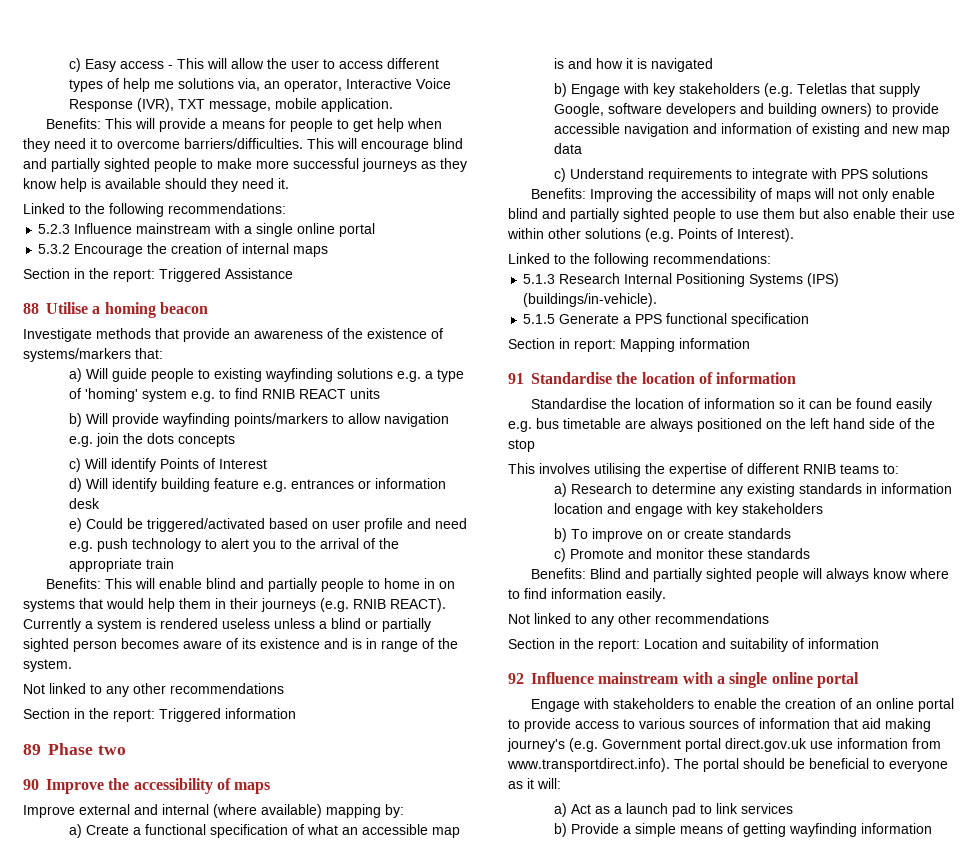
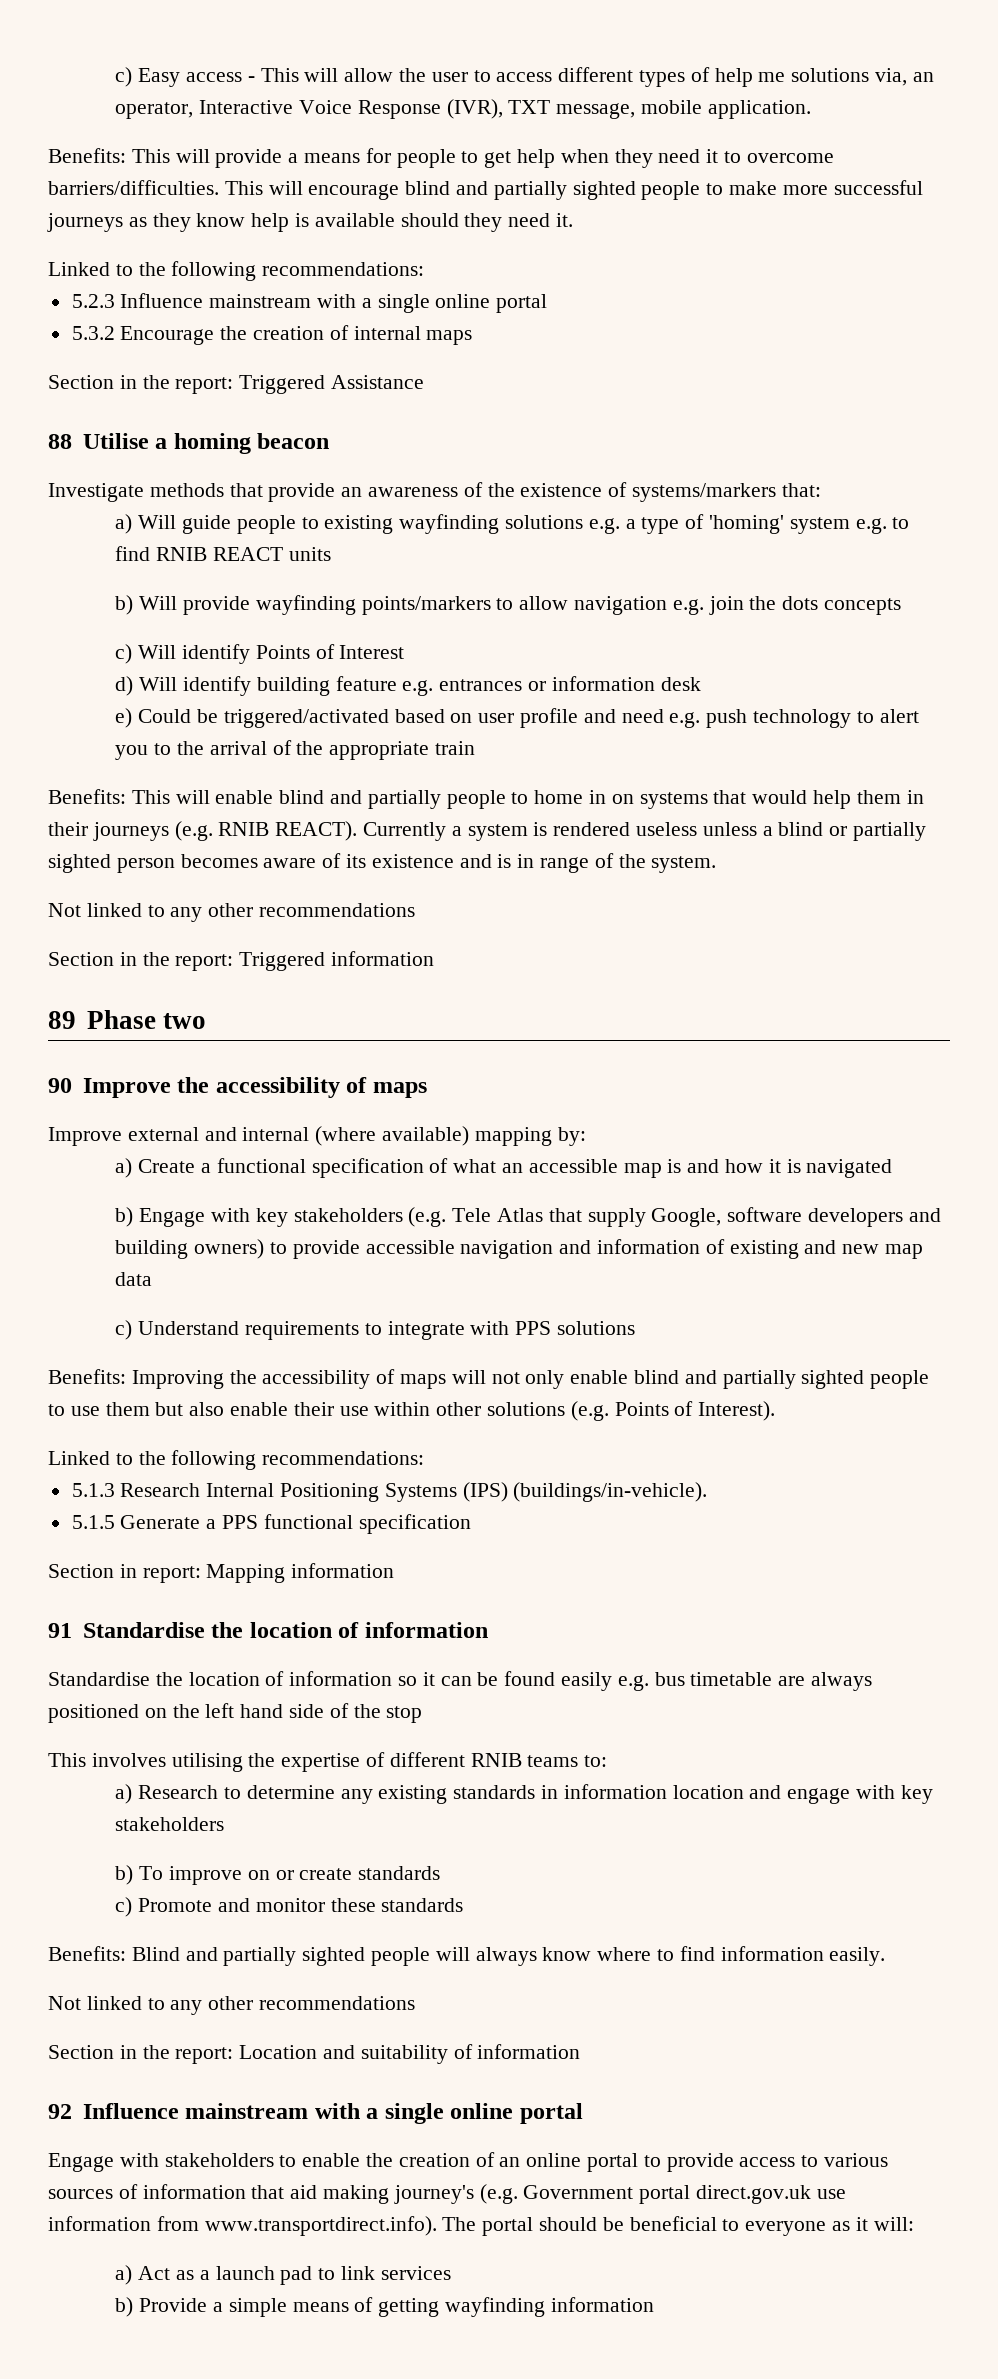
[796,83,847,94] Teletlas -> [452,1208,543,1222] Tele Atlas

